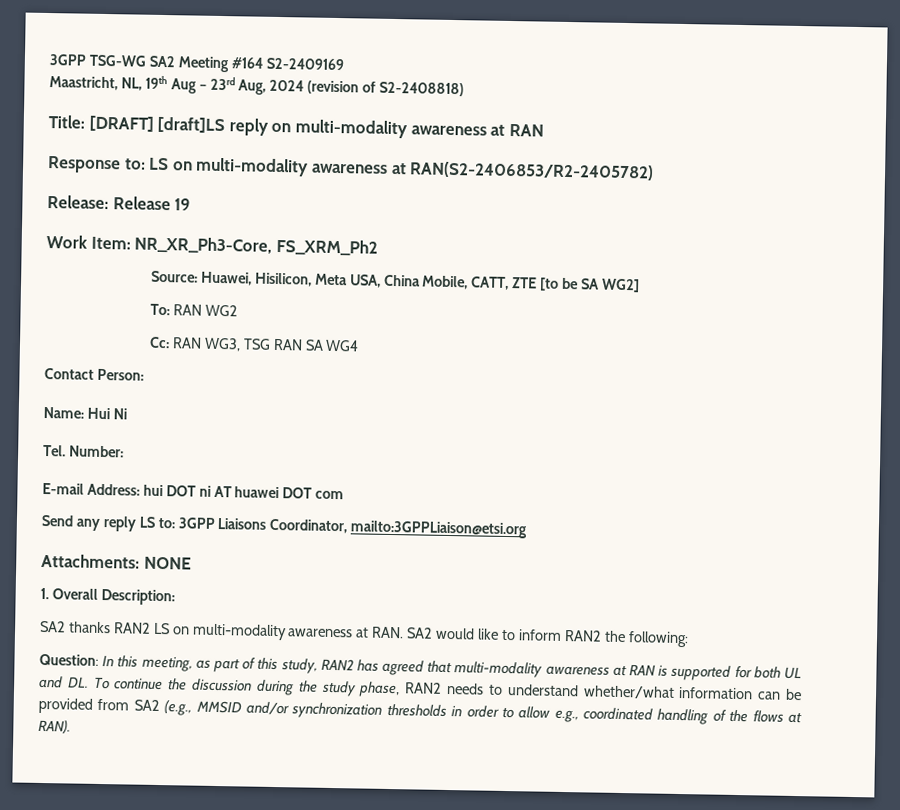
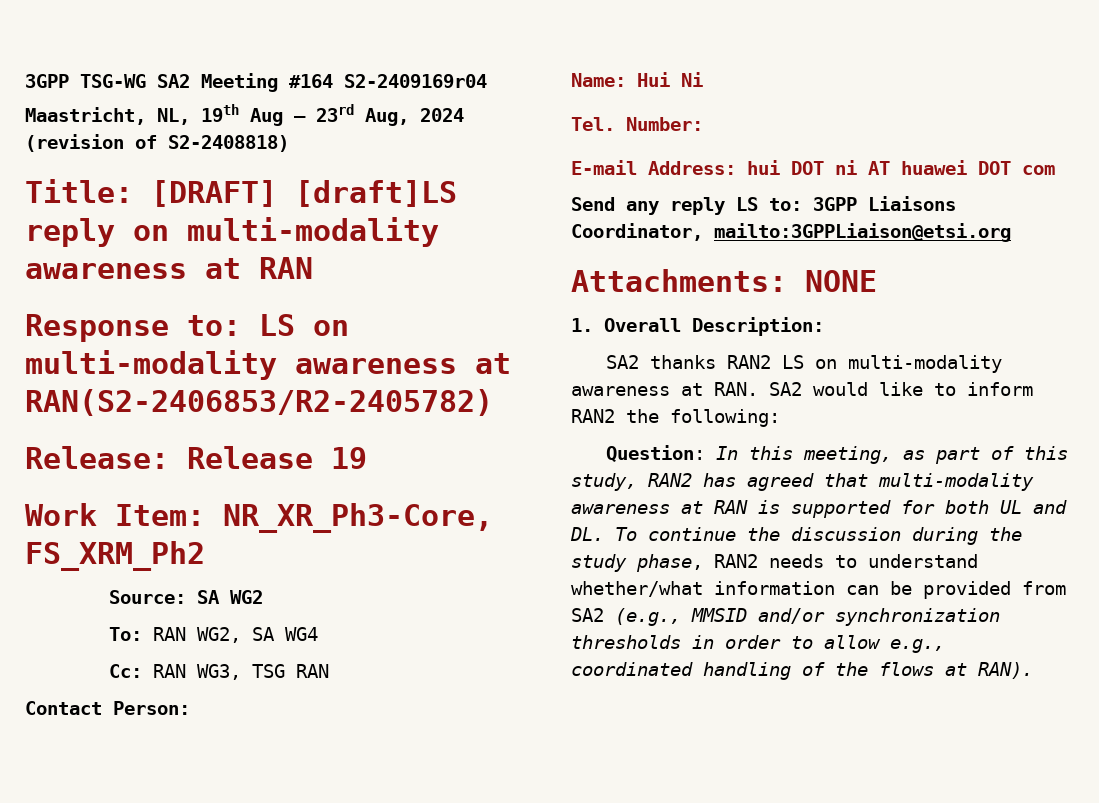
[265,57,344,71] S2-2409169 -> [344,74,487,88] S2-2409169r04
[200,271,640,293] Huawei, Hisilicon, Meta USA, China Mobile, CATT, ZTE [to be SA WG2] -> [196,590,263,604] SA WG2
[204,304,238,317] WG2 -> [196,627,318,643] WG2, SA WG4
[304,339,360,352] SA WG4 -> (329, 671) none

